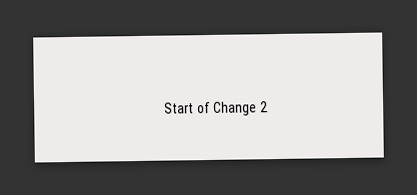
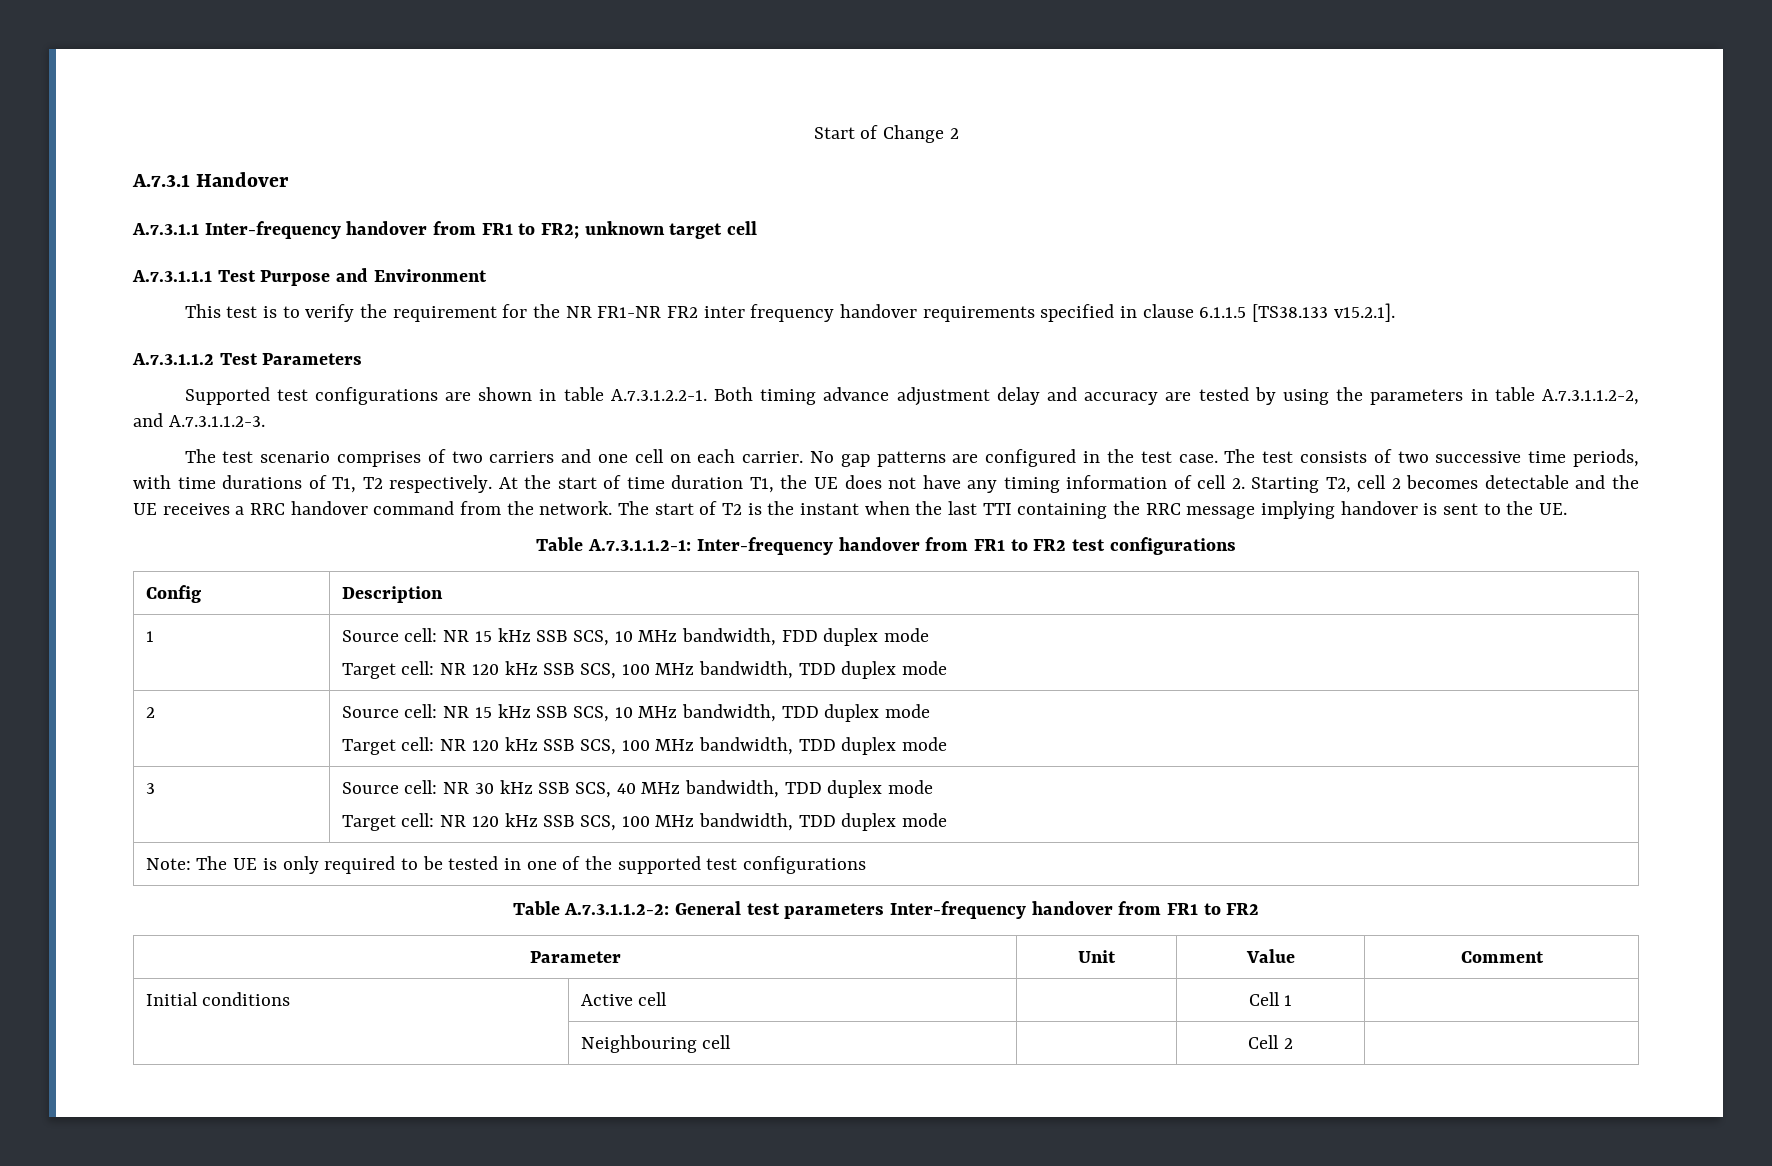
(269, 107) none -> [132,172,290,187] [132,221,758,239] [132,268,487,286] [184,303,1395,322] [132,353,363,365] [184,387,1640,406] [133,413,265,427] [184,449,1640,467] [133,475,1639,493] [133,501,1568,519] [536,537,1236,555] [145,585,201,603] [341,586,443,603] [145,631,154,642] [341,628,929,646] [341,661,947,679] [145,707,155,718] [341,704,930,722] [341,737,947,755] [145,783,155,794] [341,780,933,798] [341,813,947,831] [145,856,866,874] [512,901,1260,919] [529,951,621,963] [1078,950,1116,963] [1245,949,1295,963] [1460,951,1544,963] [145,992,291,1006] [580,992,668,1006] [1248,992,1293,1006] [580,1035,732,1053] [1248,1035,1293,1049] // A.7.3.1 Handover // A.7.3.1.1 Inter-frequency handover from FR1 to FR2; unknown target cell // A.7.3.1.1.1 Test Purpose and Environment // This test is to verify the requirement for the NR FR1-NR FR2 inter frequency handover requirements specified in clause 6.1.1.5 [TS38.133 v15.2.1]. // A.7.3.1.1.2 Test Parameters // Supported test configurations are shown in table A.7.3.1.2.2-1. Both timing advance adjustment delay and accuracy are tested by using the parameters in table A.7.3.1.1.2-2, and A.7.3.1.1.2-3. // The test scenario comprises of two carriers and one cell on each carrier. No gap patterns are configured in the test case. The test consists of two successive time periods, with time durations of T1, T2 respectively. At the start of time duration T1, the UE does not have any timing information of cell 2. Starting T2, cell 2 becomes detectable and the UE receives a RRC handover command from the network. The start of T2 is the instant when the last TTI containing the RRC message implying handover is sent to the UE. // Table A.7.3.1.1.2-1: Inter-frequency handover from FR1 to FR2 test configurations // Config | Description // 1 | Source cell: NR 15 kHz SSB SCS, 10 MHz bandwidth, FDD duplex mode // Target cell: NR 120 kHz SSB SCS, 100 MHz bandwidth, TDD duplex mode // 2 | Source cell: NR 15 kHz SSB SCS, 10 MHz bandwidth, TDD duplex mode // Target cell: NR 120 kHz SSB SCS, 100 MHz bandwidth, TDD duplex mode // 3 | Source cell: NR 30 kHz SSB SCS, 40 MHz bandwidth, TDD duplex mode // Target cell: NR 120 kHz SSB SCS, 100 MHz bandwidth, TDD duplex mode // Note: The UE is only required to be tested in one of the supported test configurations // Table A.7.3.1.1.2-2: General test parameters Inter-frequency handover from FR1 to FR2 // Parameter | Unit | Value | Comment // Initial conditions | Active cell | | Cell 1 | // | Neighbouring cell | | Cell 2 |

